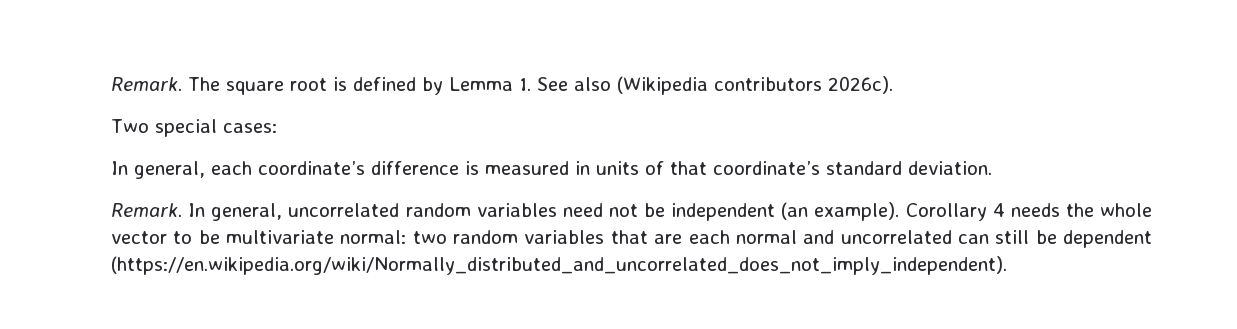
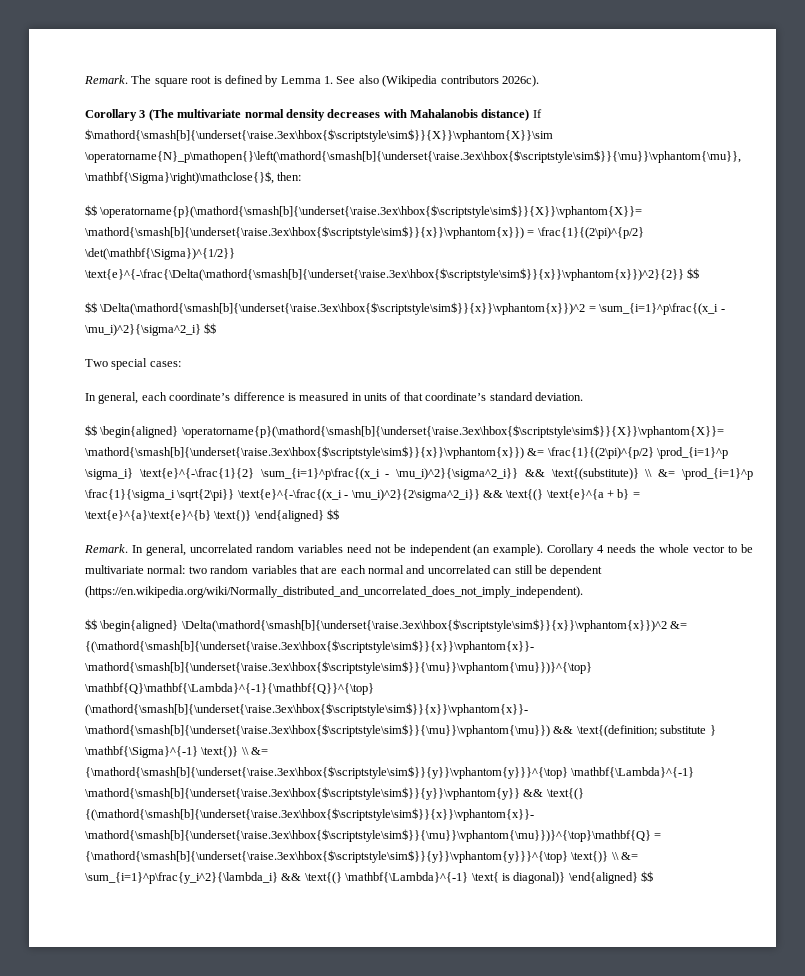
(893, 85) none -> [85,109,542,121] [85,129,553,142] [85,150,741,163] [85,171,302,184] [85,205,643,218] [85,226,644,239] [85,248,235,260] [85,268,700,281] [85,302,725,315] [85,323,217,336] // Corollary 3 (The multivariate normal density decreases with Mahalanobis distance) If $\mathord{\smash[b]{\underset{\raise.3ex\hbox{$\scriptstyle\sim$}}{X}}\vphantom{X}}\sim \operatorname{N}_p\mathopen{}\left(\mathord{\smash[b]{\underset{\raise.3ex\hbox{$\scriptstyle\sim$}}{\mu}}\vphantom{\mu}}, \mathbf{\Sigma}\right)\mathclose{}$, then: // $$ \operatorname{p}(\mathord{\smash[b]{\underset{\raise.3ex\hbox{$\scriptstyle\sim$}}{X}}\vphantom{X}}= \mathord{\smash[b]{\underset{\raise.3ex\hbox{$\scriptstyle\sim$}}{x}}\vphantom{x}}) = \frac{1}{(2\pi)^{p/2} \det(\mathbf{\Sigma})^{1/2}} \text{e}^{-\frac{\Delta(\mathord{\smash[b]{\underset{\raise.3ex\hbox{$\scriptstyle\sim$}}{x}}\vphantom{x}})^2}{2}} $$ // $$ \Delta(\mathord{\smash[b]{\underset{\raise.3ex\hbox{$\scriptstyle\sim$}}{x}}\vphantom{x}})^2 = \sum_{i=1}^p\frac{(x_i - \mu_i)^2}{\sigma^2_i} $$
(992, 168) none -> [85,425,724,438] [85,446,729,459] [85,468,754,480] [85,489,640,501] [85,509,340,522] // $$ \begin{aligned} \operatorname{p}(\mathord{\smash[b]{\underset{\raise.3ex\hbox{$\scriptstyle\sim$}}{X}}\vphantom{X}}= \mathord{\smash[b]{\underset{\raise.3ex\hbox{$\scriptstyle\sim$}}{x}}\vphantom{x}}) &= \frac{1}{(2\pi)^{p/2} \prod_{i=1}^p \sigma_i} \text{e}^{-\frac{1}{2} \sum_{i=1}^p\frac{(x_i - \mu_i)^2}{\sigma^2_i}} && \text{(substitute)} \\ &= \prod_{i=1}^p \frac{1}{\sigma_i \sqrt{2\pi}} \text{e}^{-\frac{(x_i - \mu_i)^2}{2\sigma^2_i}} && \text{(} \text{e}^{a + b} = \text{e}^{a}\text{e}^{b} \text{)} \end{aligned} $$
(1007, 265) none -> [85,619,688,632] [85,640,534,653] [85,661,592,674] [85,683,374,695] [85,703,528,716] [85,724,716,737] [85,746,269,758] [85,766,695,779] [85,787,584,800] [85,808,534,821] [85,829,662,842] [85,850,639,863] [85,871,653,884] // $$ \begin{aligned} \Delta(\mathord{\smash[b]{\underset{\raise.3ex\hbox{$\scriptstyle\sim$}}{x}}\vphantom{x}})^2 &= {(\mathord{\smash[b]{\underset{\raise.3ex\hbox{$\scriptstyle\sim$}}{x}}\vphantom{x}}- \mathord{\smash[b]{\underset{\raise.3ex\hbox{$\scriptstyle\sim$}}{\mu}}\vphantom{\mu}})}^{\top} \mathbf{Q}\mathbf{\Lambda}^{-1}{\mathbf{Q}}^{\top} (\mathord{\smash[b]{\underset{\raise.3ex\hbox{$\scriptstyle\sim$}}{x}}\vphantom{x}}- \mathord{\smash[b]{\underset{\raise.3ex\hbox{$\scriptstyle\sim$}}{\mu}}\vphantom{\mu}}) && \text{(definition; substitute } \mathbf{\Sigma}^{-1} \text{)} \\ &= {\mathord{\smash[b]{\underset{\raise.3ex\hbox{$\scriptstyle\sim$}}{y}}\vphantom{y}}}^{\top} \mathbf{\Lambda}^{-1} \mathord{\smash[b]{\underset{\raise.3ex\hbox{$\scriptstyle\sim$}}{y}}\vphantom{y}} && \text{(} {(\mathord{\smash[b]{\underset{\raise.3ex\hbox{$\scriptstyle\sim$}}{x}}\vphantom{x}}- \mathord{\smash[b]{\underset{\raise.3ex\hbox{$\scriptstyle\sim$}}{\mu}}\vphantom{\mu}})}^{\top}\mathbf{Q} = {\mathord{\smash[b]{\underset{\raise.3ex\hbox{$\scriptstyle\sim$}}{y}}\vphantom{y}}}^{\top} \text{)} \\ &= \sum_{i=1}^p\frac{y_i^2}{\lambda_i} && \text{(} \mathbf{\Lambda}^{-1} \text{ is diagonal)} \end{aligned} $$

